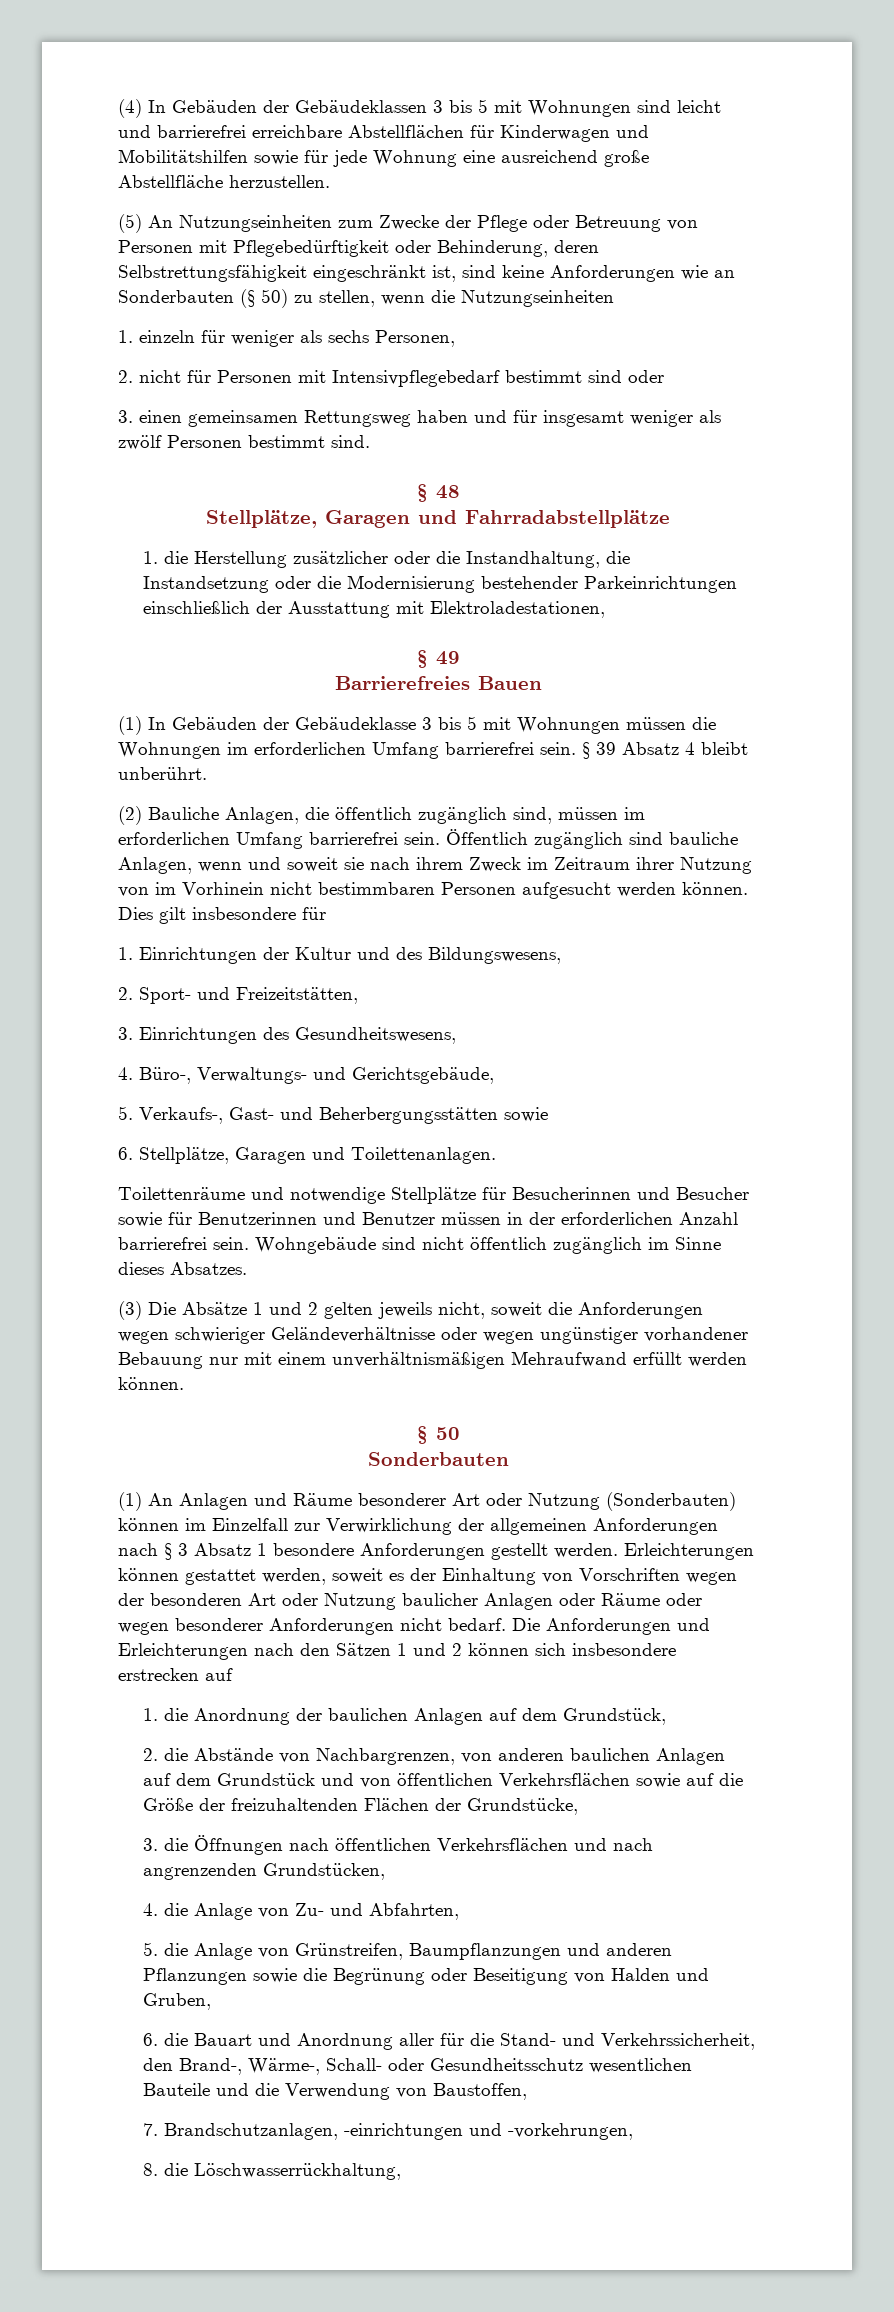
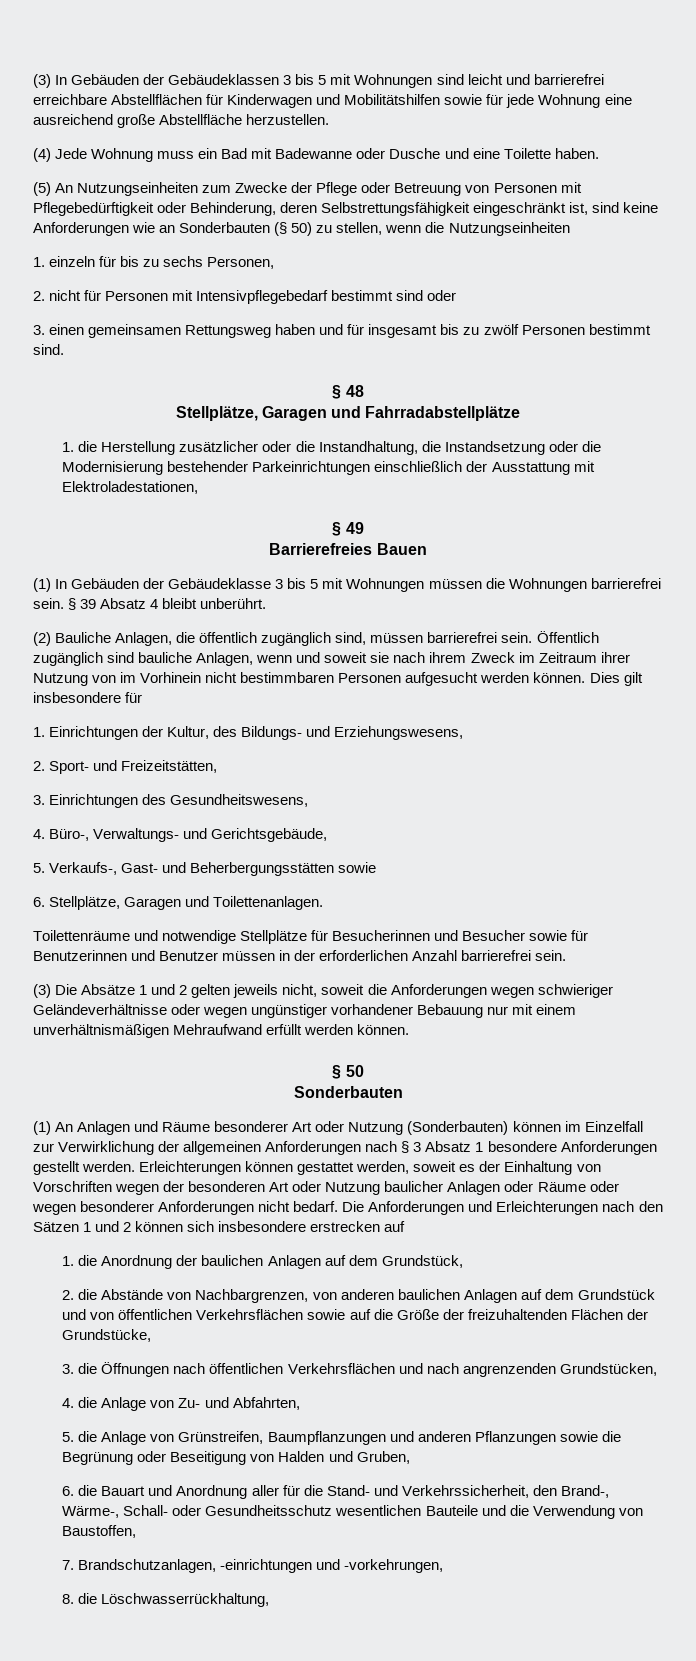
[118,99,142,118] (4) -> [33,74,51,88] (3)
(330, 181) none -> [33,148,599,162] // (4) Jede Wohnung muss ein Bad mit Badewanne oder Dusche und eine Toilette haben.
[231,330,322,347] weniger als -> [120,256,160,267] bis zu
[630,410,721,427] weniger als -> [440,324,480,335] bis zu
[227,742,439,759] im erforderlichen Umfang -> (587, 585) none
[624,807,645,820] [118,832,303,849] im erforderlichen Umfang -> (424, 638) none
[295,947,561,964] Kultur und des Bildungswesens, -> [167,726,464,740] Kultur, des Bildungs- und Erziehungswesens,
[255,1237,721,1254] [118,1262,247,1275] Wohngebäude sind nicht öffentlich zugänglich im Sinne dieses Absatzes. -> (567, 955) none

